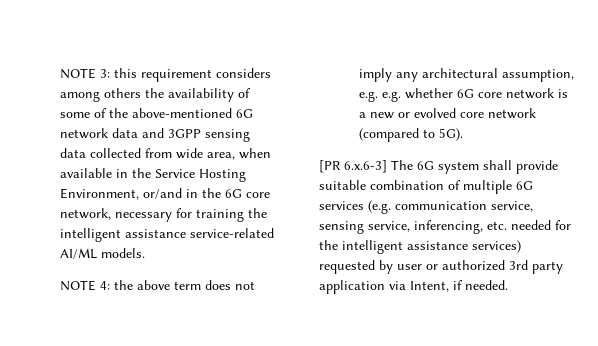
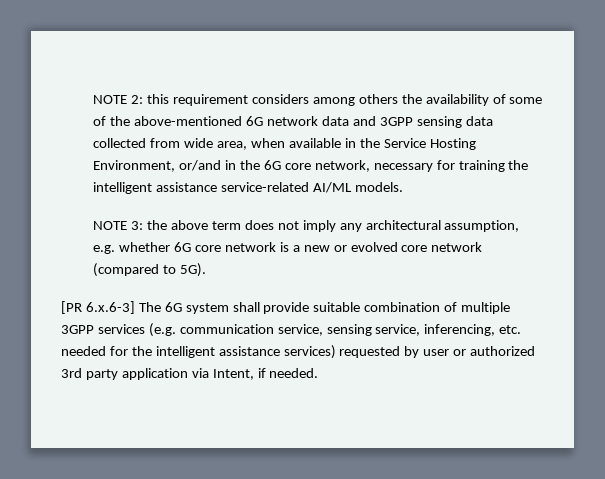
[60,68,111,79] NOTE 3: -> [93,95,144,104] NOTE 2:
[100,281,111,290] 4: -> [131,221,144,230] 3:
[382,91,402,102] e.g. -> (116, 249) none
[516,181,533,190] 6G -> [61,325,94,334] 3GPP

